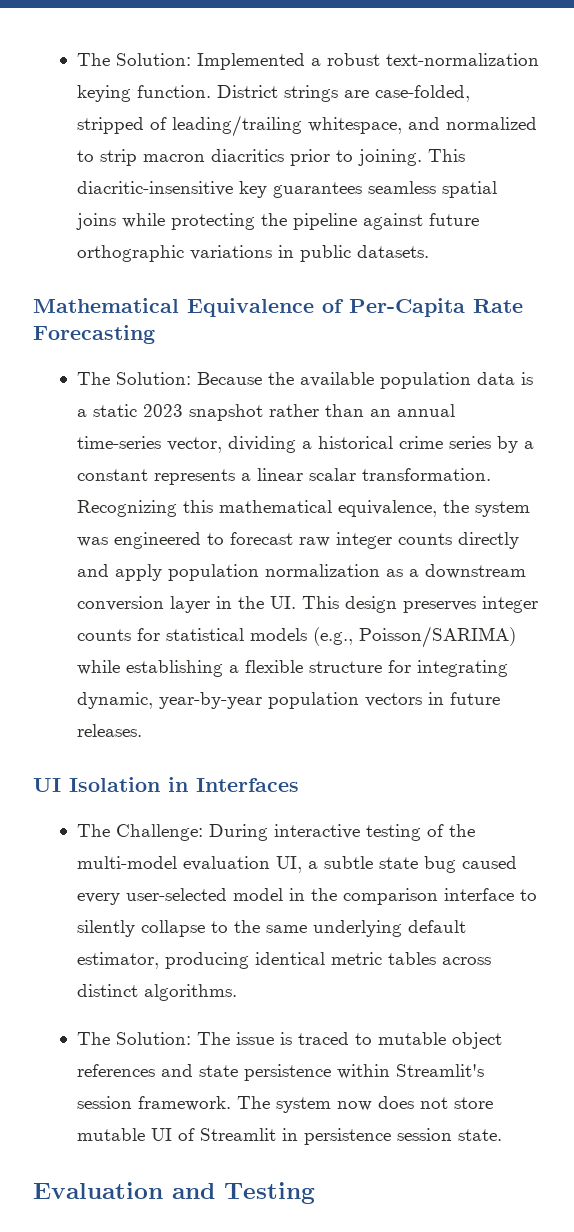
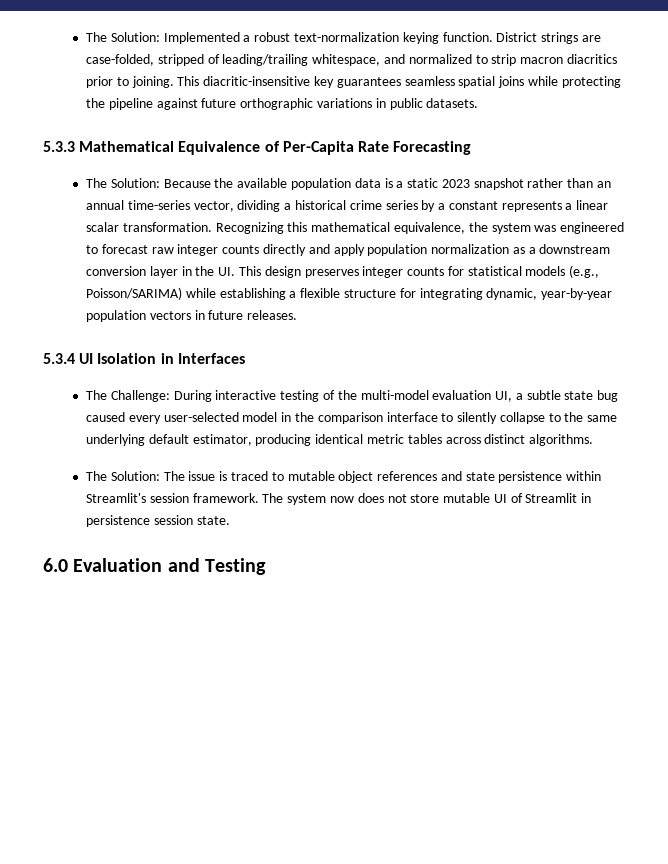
(430, 251) none -> [43,141,75,152] 5.3.3
(143, 730) none -> [43,353,75,364] 5.3.4
(503, 1135) none -> [43,558,68,572] 6.0

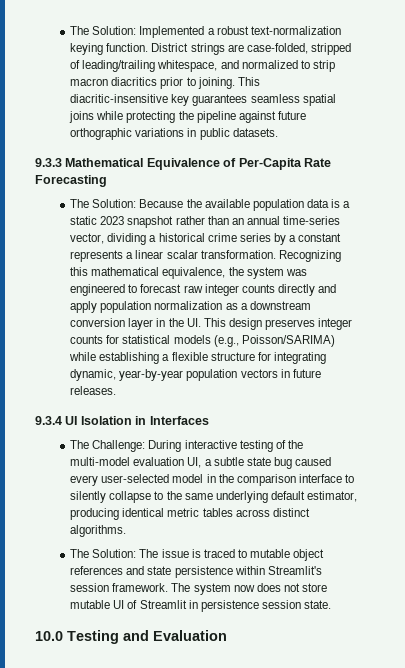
[43,141,75,152] 5.3.3 -> [35,158,62,167] 9.3.3
[43,353,75,364] 5.3.4 -> [35,416,62,425] 9.3.4
[43,558,266,575] 6.0 Evaluation and Testing -> [35,630,227,644] 10.0 Testing and Evaluation

